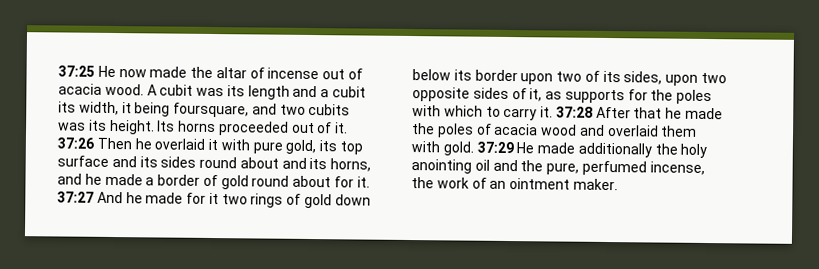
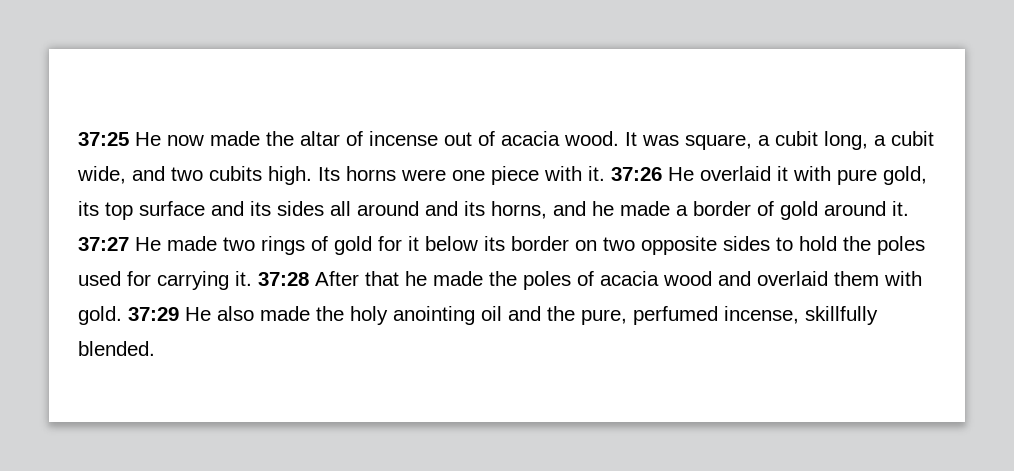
[146,84,367,100] [58,101,351,118] [58,119,349,136] [57,137,152,150] A cubit was its length and a cubit its width, it being foursquare, and two cubits was its height. Its horns proceeded out of it. 37:26 Then he -> [625,131,934,150] [77,166,694,185] It was square, a cubit long, a cubit wide, and two cubits high. Its horns were one piece with it. 37:26 He
[199,156,279,169] round about -> [330,201,419,216] all around
[251,175,370,188] [57,191,219,205] round about for it. 37:27 And he made for it -> [824,201,909,216] [78,236,217,251] around it. 37:27 He made
[334,194,371,206] down -> [378,236,419,251] for it
[520,70,728,86] [412,87,713,105] [412,105,538,121] upon two of its sides, upon two opposite sides of it, as supports for the poles with which to carry -> [575,236,925,255] [78,271,229,290] on two opposite sides to hold the poles used for carrying
[537,142,652,158] made additionally -> [217,306,310,321] also made
[411,177,618,191] the work of an ointment maker. -> [805,306,878,325] [78,341,155,356] skillfully blended.

